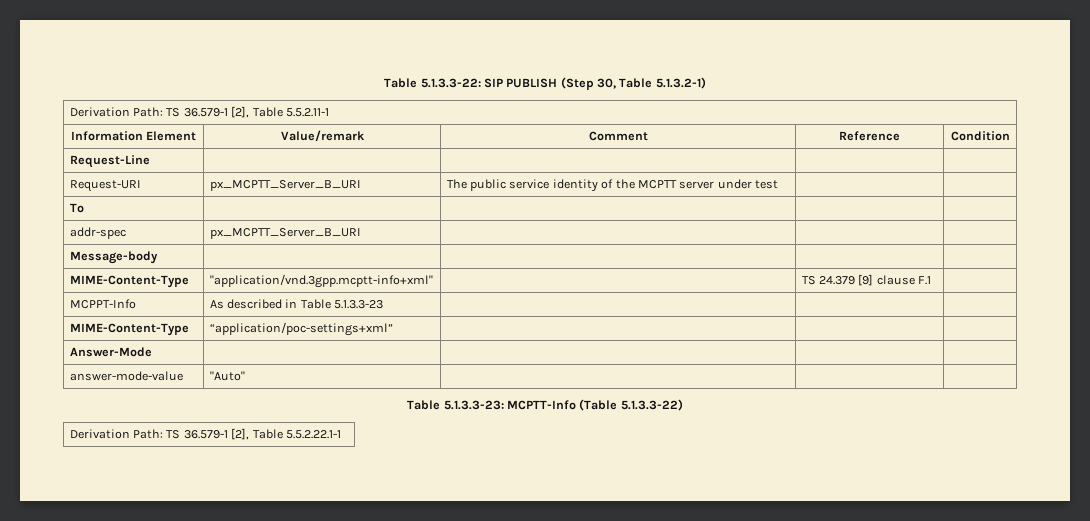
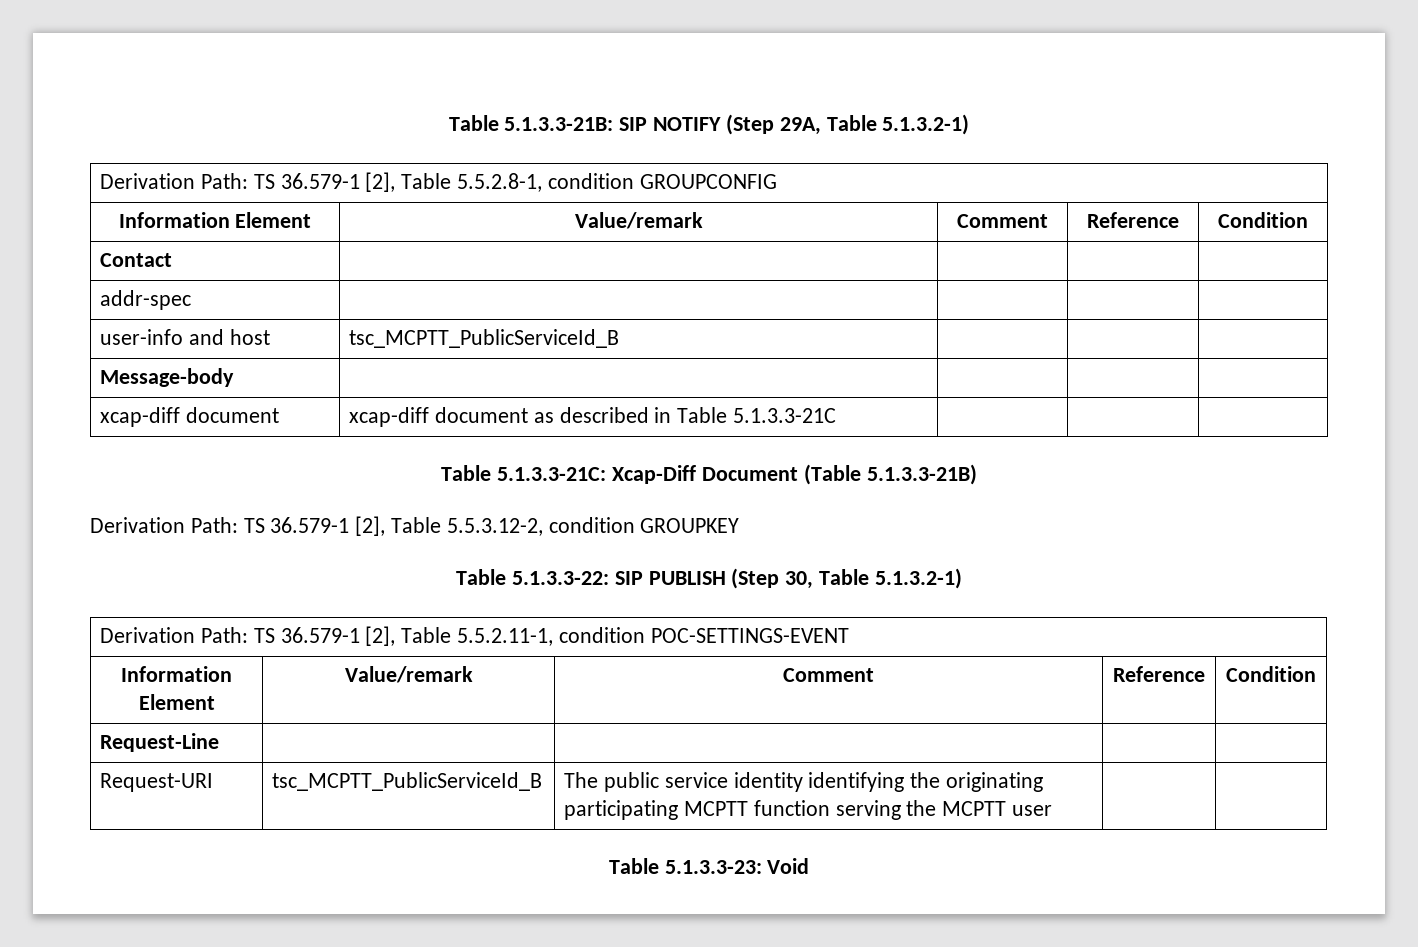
[384,78,418,88] Table -> [448,114,970,135] [100,172,777,192] [118,212,312,228] [574,212,703,229] [957,214,1048,228] [1087,212,1179,228] [1218,212,1308,228] [100,253,173,267] [100,290,192,310] [100,329,270,345] [349,329,620,348] [100,368,235,387] [100,407,280,427] [349,407,837,427] [441,464,977,485] [90,516,740,536] [456,569,507,585] Table 5.1.3.3-21B: SIP NOTIFY (Step 29A, Table 5.1.3.2-1) // Derivation Path: TS 36.579-1 [2], Table 5.5.2.8-1, condition GROUPCONFIG // Information Element | Value/remark | Comment | Reference | Condition // Contact | | | | // addr-spec | | | | // user-info and host | tsc_MCPTT_PublicServiceId_B | | | // Message-body | | | | // xcap-diff document | xcap-diff document as described in Table 5.1.3.3-21C | | | // Table 5.1.3.3-21C: Xcap-Diff Document (Table 5.1.3.3-21B) // Derivation Path: TS 36.579-1 [2], Table 5.5.3.12-2, condition GROUPKEY // Table
[285,108,329,117] 5.5.2.11-1 -> [457,627,849,646] 5.5.2.11-1, condition POC-SETTINGS-EVENT
[209,180,361,191] px_MCPTT_Server_B_URI -> [272,772,543,791] tsc_MCPTT_PublicServiceId_B
[601,179,779,189] [69,203,84,213] [69,227,126,239] [209,228,361,239] [69,251,158,264] [69,275,189,288] [209,274,433,288] [801,274,932,286] [69,299,136,309] [209,299,384,309] [69,323,189,336] [209,322,393,336] [69,347,152,357] [69,371,183,381] [209,371,245,381] [407,399,683,411] [69,428,341,440] of the MCPTT server under test | | // To | | | | // addr-spec | px_MCPTT_Server_B_URI | | | // Message-body | | | | // MIME-Content-Type | "application/vnd.3gpp.mcptt-info+xml" | | TS 24.379 [9] clause F.1 | // MCPPT-Info | As described in Table 5.1.3.3-23 | | | // MIME-Content-Type | “application/poc-settings+xml” | | | // Answer-Mode | | | | // answer-mode-value | "Auto" | | | // Table 5.1.3.3-23: MCPTT-Info (Table 5.1.3.3-22) // Derivation Path: TS 36.579-1 [2], Table 5.5.2.22.1-1 -> [808,772,1044,792] [564,800,1053,820] [608,858,810,874] identifying the originating participating MCPTT function serving the MCPTT user | | // Table 5.1.3.3-23: Void

